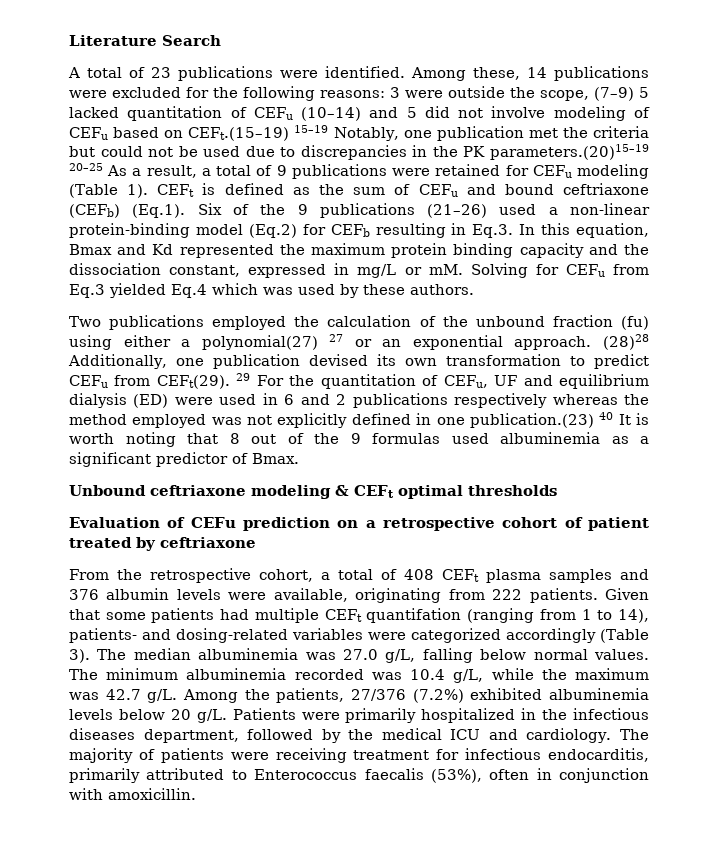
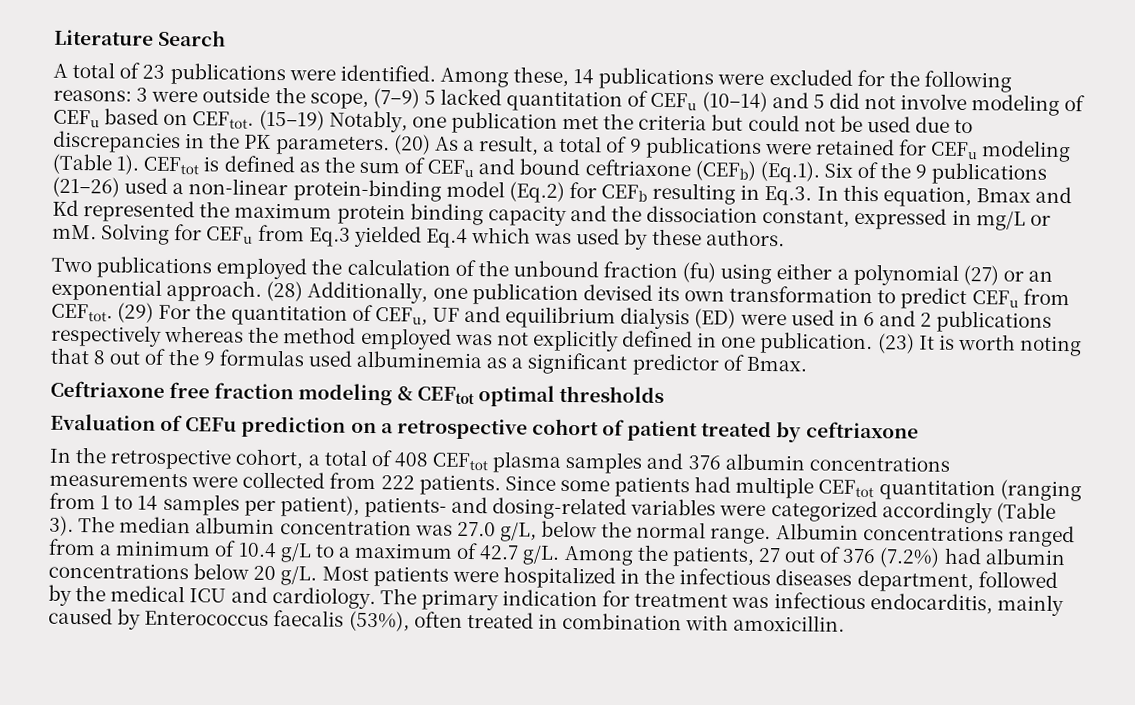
[188,125,329,141] CEFt.(15–19) 15–19 -> [192,109,325,131] CEFtot. (15–19)
[490,144,649,160] [69,163,103,171] parameters.(20)15–19 20–25 -> [274,134,431,156] parameters. (20)
[157,184,195,197] CEFt -> [143,156,200,175] CEFtot
[201,334,344,350] polynomial(27) 27 -> [852,263,999,286] polynomial (27)
[602,334,649,350] (28)28 -> [266,280,304,302] (28)
[156,373,251,389] CEFt(29). 29 -> [51,302,155,323] CEFtot. (29)
[469,412,614,428] publication.(23) 40 -> [760,331,915,355] publication. (23)
[69,485,246,496] Unbound ceftriaxone -> [50,380,295,400] Ceftriaxone free fraction
[354,485,394,498] CEFt -> [416,386,475,405] CEFtot
[69,569,109,580] From -> [49,448,71,463] In
[442,569,479,582] CEFt -> [432,452,489,471] CEFtot
[176,588,442,603] levels were available, originating -> [808,455,950,472] [49,471,326,489] concentrations measurements were collected
[605,588,650,600] [69,609,100,620] Given that -> [504,475,556,491] Since
[324,608,462,623] CEFt quantifation -> [818,479,996,501] CEFtot quantitation
[618,609,650,623] 14), -> [137,493,360,517] 14 samples per patient),
[198,648,299,660] albuminemia -> [195,517,412,536] albumin concentration
[422,648,649,663] [69,668,649,683] [69,692,99,700] falling below normal values. The minimum albuminemia recorded was 10.4 g/L, while the maximum was -> [541,520,1075,548] [48,538,479,563] below the normal range. Albumin concentrations ranged from a minimum of 10.4 g/L to a maximum of
[351,688,649,703] [69,708,417,723] 27/376 (7.2%) exhibited albuminemia levels below 20 g/L. Patients were primarily -> [757,546,1066,568] [48,562,499,587] 27 out of 376 (7.2%) had albumin concentrations below 20 g/L. Most patients were
[69,748,649,763] [69,768,247,783] majority of patients were receiving treatment for infectious endocarditis, primarily attributed to -> [420,589,1064,617] [48,607,142,630] primary indication for treatment was infectious endocarditis, mainly caused by
[536,768,649,783] in conjunction -> [466,611,683,631] treated in combination

